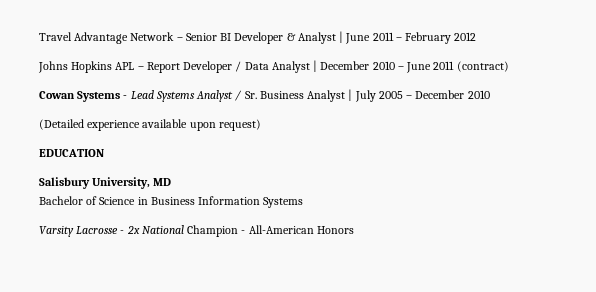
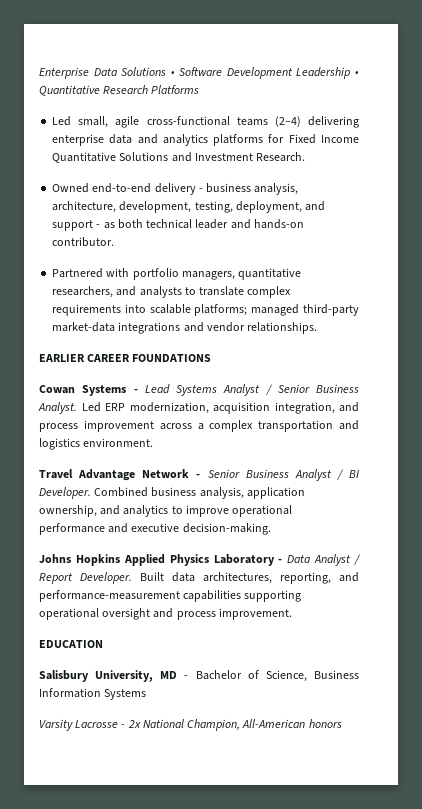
[39,31,477,44] [38,60,509,73] Travel Advantage Network – Senior BI Developer & Analyst | June 2011 – February 2012 // Johns Hopkins APL – Report Developer / Data Analyst | December 2010 – June 2011 (contract) -> [39,67,359,79] [39,85,200,96] [52,116,359,128] [52,134,359,146] [52,152,306,163] [52,183,299,195] [52,201,326,213] [52,219,304,231] [52,237,115,247] [52,268,302,280] [52,286,292,298] [52,304,359,316] [52,322,318,334] [39,354,212,362] Enterprise Data Solutions • Software Development Leadership • Quantitative Research Platforms // Led small, agile cross-functional teams (2–4) delivering enterprise data and analytics platforms for Fixed Income Quantitative Solutions and Investment Research. // Owned end-to-end delivery - business analysis, architecture, development, testing, deployment, and support - as both technical leader and hands-on contributor. // Partnered with portfolio managers, quantitative researchers, and analysts to translate complex requirements into scalable platforms; managed third-party market-data integrations and vendor relationships. // EARLIER CAREER FOUNDATIONS
[244,89,490,102] [39,119,261,131] Sr. Business Analyst | July 2005 – December 2010 // (Detailed experience available upon request) -> [277,384,359,393] [38,402,359,414] [39,420,360,432] [39,438,154,450] [39,469,359,481] [39,487,305,499] [39,505,293,517] [39,523,271,535] [39,554,360,566] [39,572,359,584] [39,590,302,602] [39,608,292,620] Senior Business Analyst. Led ERP modernization, acquisition integration, and process improvement across a complex transportation and logistics environment. // Travel Advantage Network - Senior Business Analyst / BI Developer. Combined business analysis, application ownership, and analytics to improve operational performance and executive decision-making. // Johns Hopkins Applied Physics Laboratory - Data Analyst / Report Developer. Built data architectures, reporting, and performance-measurement capabilities supporting operational oversight and process improvement.
(172, 182) // -> [184,675,189,679] -
[99,197,148,205] Science in -> [265,670,307,682] Science,
[187,225,354,237] Champion - All-American Honors -> [187,719,342,731] Champion, All-American honors

